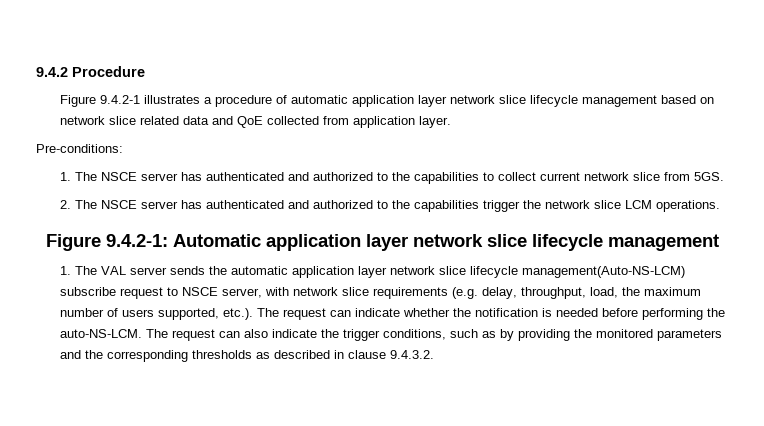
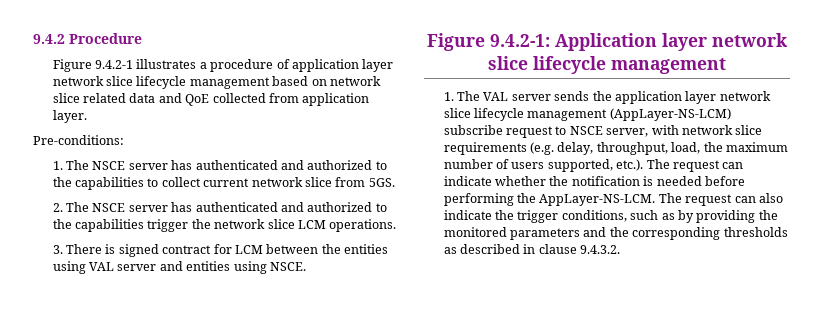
[290,95,348,104] automatic -> (290, 64) none
(720, 206) none -> [52,244,389,257] [52,261,306,274] // 3. There is signed contract for LCM between the entities using VAL server and entities using NSCE.
[172,234,361,251] Automatic application -> [555,33,657,51] Application
[230,266,685,278] automatic application layer network slice lifecycle management(Auto-NS-LCM) -> [614,91,771,104] [443,108,731,121] application layer network slice lifecycle management (AppLayer-NS-LCM)
[59,329,142,338] auto-NS-LCM. -> [539,194,656,206] AppLayer-NS-LCM.

